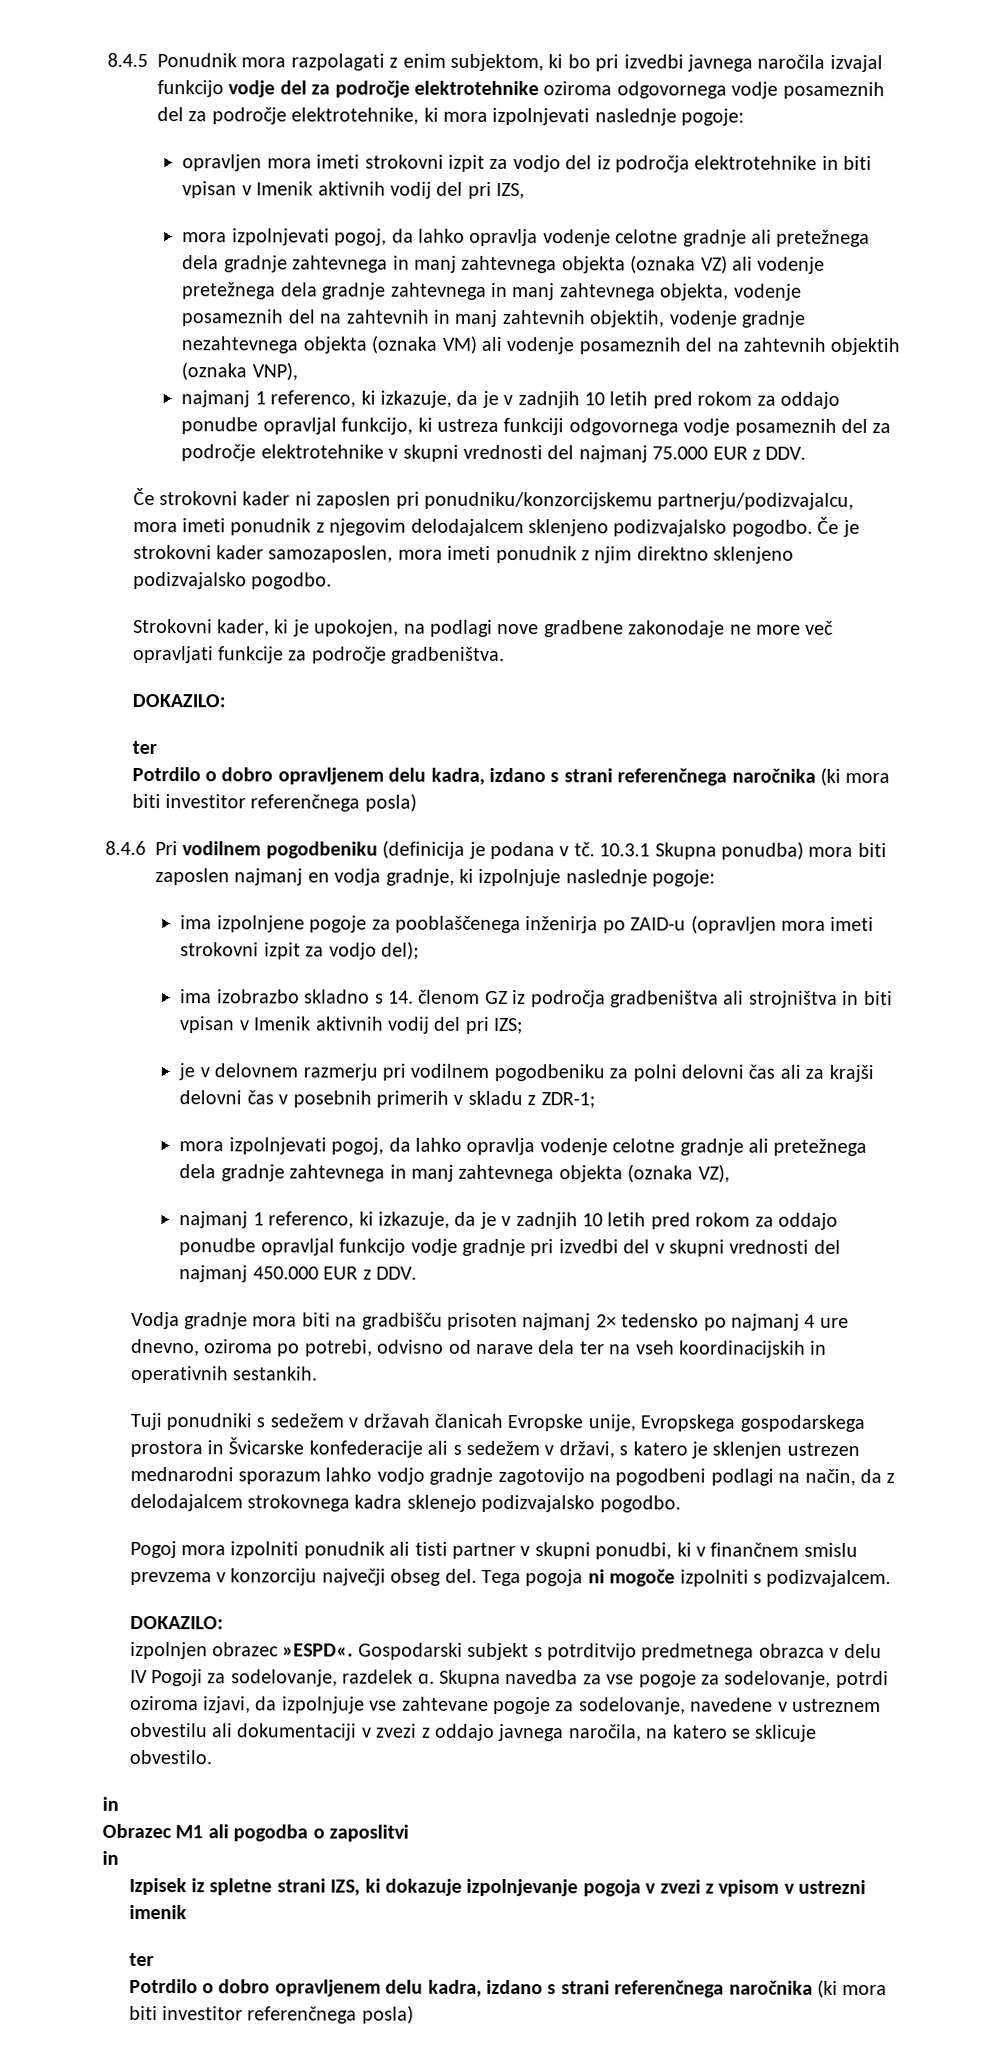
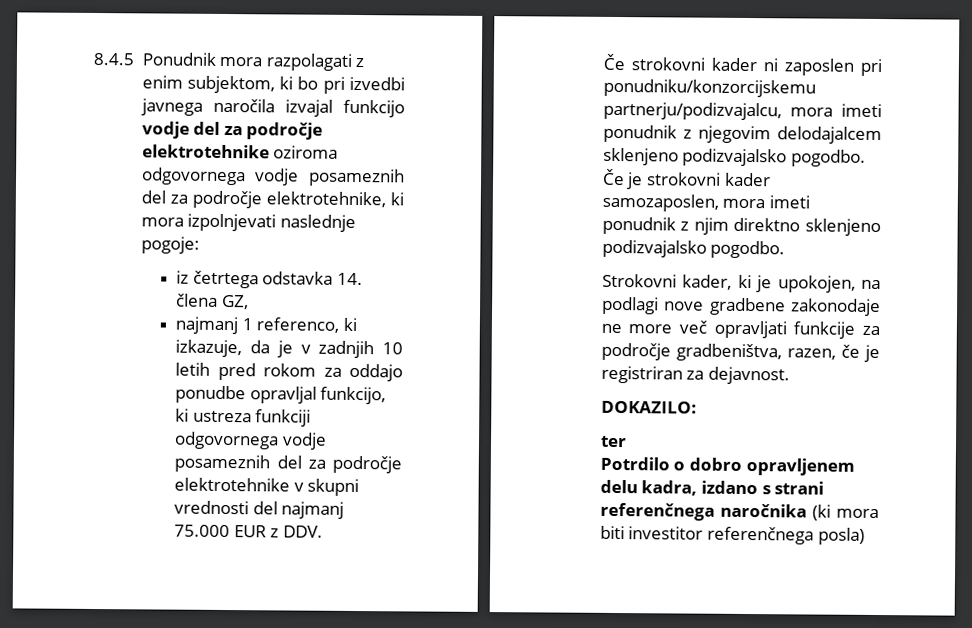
[182,154,873,173] [182,181,526,200] [182,228,871,248] [182,255,826,274] [182,282,802,301] [181,309,806,328] [181,335,901,356] [181,362,298,381] opravljen mora imeti strokovni izpit za vodjo del iz področja elektrotehnike in biti vpisan v Imenik aktivnih vodij del pri IZS, // mora izpolnjevati pogoj, da lahko opravlja vodenje celotne gradnje ali pretežnega dela gradnje zahtevnega in manj zahtevnega objekta (oznaka VZ) ali vodenje pretežnega dela gradnje zahtevnega in manj zahtevnega objekta, vodenje posameznih del na zahtevnih in manj zahtevnih objektih, vodenje gradnje nezahtevnega objekta (oznaka VM) ali vodenje posameznih del na zahtevnih objektih (oznaka VNP), -> [176,270,364,289] [176,293,249,310] iz četrtega odstavka 14. člena GZ,
[391,646,506,665] gradbeništva. -> [675,343,880,363] [600,365,790,385] gradbeništva, razen, če je registriran za dejavnost.
[105,840,887,860] [155,868,716,887] [180,915,875,934] [180,941,419,960] [180,989,893,1008] [179,1016,524,1035] [178,1063,874,1083] [179,1090,595,1109] [179,1137,868,1157] [179,1164,730,1183] [179,1211,838,1230] [179,1238,841,1257] [179,1265,417,1283] [130,1311,849,1331] [130,1338,828,1358] [130,1365,319,1384] [129,1412,865,1433] [129,1437,860,1459] [129,1466,896,1486] [129,1493,681,1513] [129,1540,858,1560] [129,1568,892,1588] [129,1615,224,1630] [129,1641,882,1661] [129,1669,889,1689] [129,1695,882,1715] [129,1722,818,1742] [128,1749,212,1765] [102,1796,119,1811] [102,1823,409,1842] [102,1850,119,1865] [128,1877,867,1897] [128,1904,187,1920] [128,1952,154,1967] [128,1978,888,1998] [128,2005,414,2024] // 8.4.6 Pri vodilnem pogodbeniku (definicija je podana v tč. 10.3.1 Skupna ponudba) mora biti zaposlen najmanj en vodja gradnje, ki izpolnjuje naslednje pogoje: // ima izpolnjene pogoje za pooblaščenega inženirja po ZAID-u (opravljen mora imeti strokovni izpit za vodjo del); // ima izobrazbo skladno s 14. členom GZ iz področja gradbeništva ali strojništva in biti vpisan v Imenik aktivnih vodij del pri IZS; // je v delovnem razmerju pri vodilnem pogodbeniku za polni delovni čas ali za krajši delovni čas v posebnih primerih v skladu z ZDR-1; // mora izpolnjevati pogoj, da lahko opravlja vodenje celotne gradnje ali pretežnega dela gradnje zahtevnega in manj zahtevnega objekta (oznaka VZ), // najmanj 1 referenco, ki izkazuje, da je v zadnjih 10 letih pred rokom za oddajo ponudbe opravljal funkcijo vodje gradnje pri izvedbi del v skupni vrednosti del najmanj 450.000 EUR z DDV. // Vodja gradnje mora biti na gradbišču prisoten najmanj 2× tedensko po najmanj 4 ure dnevno, oziroma po potrebi, odvisno od narave dela ter na vseh koordinacijskih in operativnih sestankih. // Tuji ponudniki s sedežem v državah članicah Evropske unije, Evropskega gospodarskega prostora in Švicarske konfederacije ali s sedežem v državi, s katero je sklenjen ustrezen mednarodni sporazum lahko vodjo gradnje zagotovijo na pogodbeni podlagi na način, da z delodajalcem strokovnega kadra sklenejo podizvajalsko pogodbo. // Pogoj mora izpolniti ponudnik ali tisti partner v skupni ponudbi, ki v finančnem smislu prevzema v konzorciju največji obseg del. Tega pogoja ni mogoče izpolniti s podizvajalcem. // DOKAZILO: // izpolnjen obrazec »ESPD«. Gospodarski subjekt s potrditvijo predmetnega obrazca v delu IV Pogoji za sodelovanje, razdelek ɑ. Skupna navedba za vse pogoje za sodelovanje, potrdi oziroma izjavi, da izpolnjuje vse zahtevane pogoje za sodelovanje, navedene v ustreznem obvestilu ali dokumentaciji v zvezi z oddajo javnega naročila, na katero se sklicuje obvestilo. // in // Obrazec M1 ali pogodba o zaposlitvi // in // Izpisek iz spletne strani IZS, ki dokazuje izpolnjevanje pogoja v zvezi z vpisom v ustrezni imenik // ter // Potrdilo o dobro opravljenem delu kadra, izdano s strani referenčnega naročnika (ki mora biti investitor referenčnega posla) -> (865, 536) none

